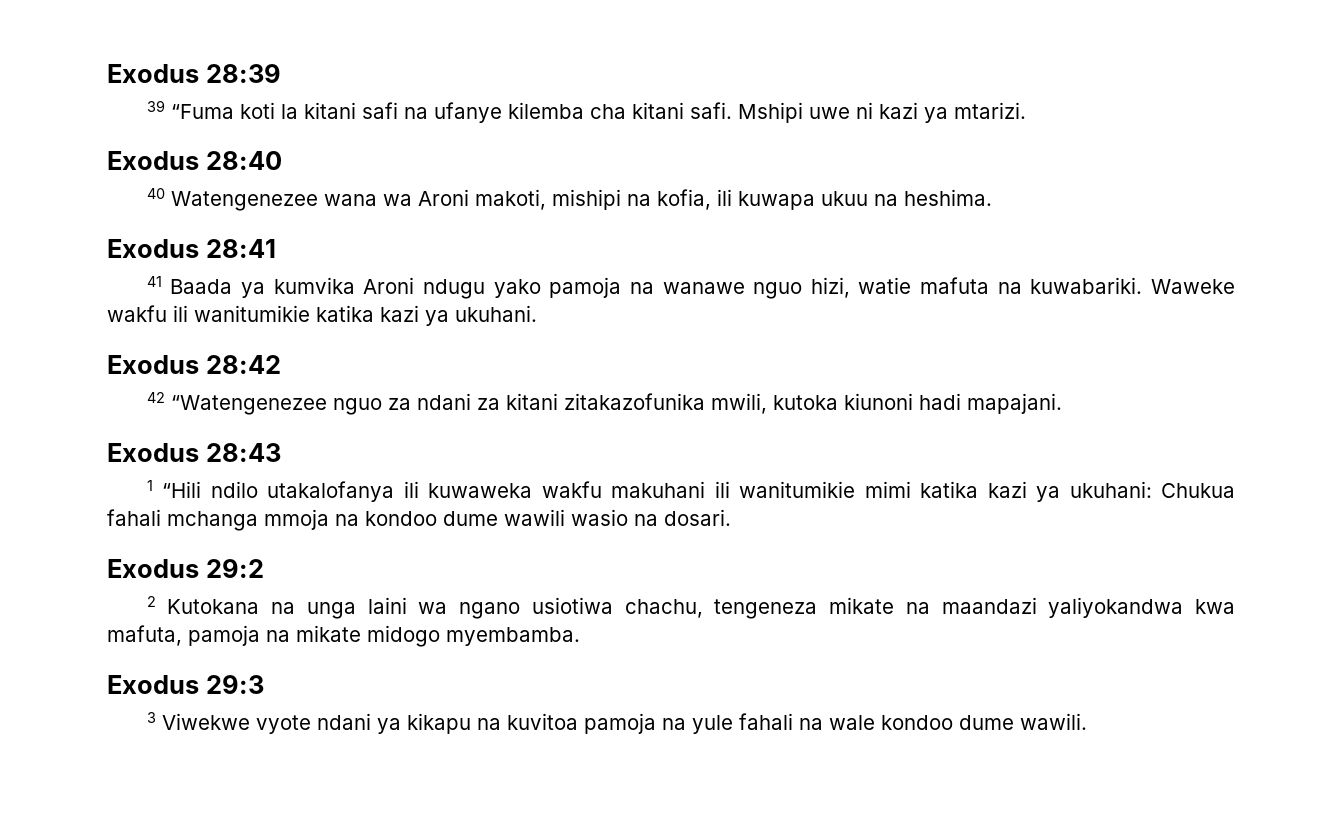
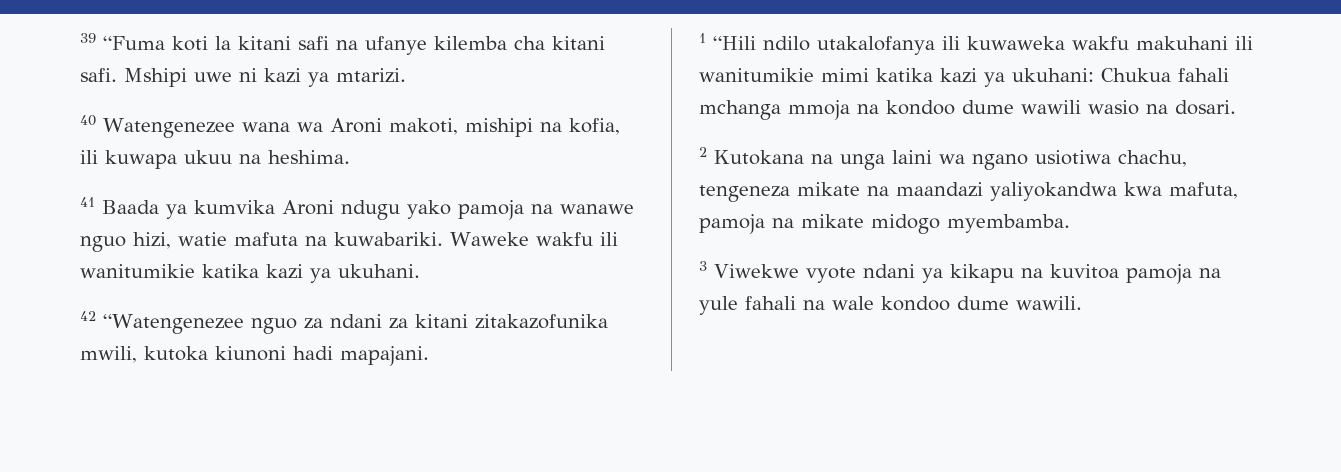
[107,63,281,83] Exodus 28:39 // -> (80, 38) none
[107,151,282,170] // Exodus 28:40 -> (406, 75) none
[107,239,276,258] // Exodus 28:41 -> (350, 157) none
[107,355,281,374] // Exodus 28:42 -> (420, 271) none
[107,443,281,462] // Exodus 28:43 -> (429, 356) none
[107,558,264,578] // Exodus 29:2 -> (1236, 107) none
[107,674,264,694] // Exodus 29:3 -> (1070, 223) none

